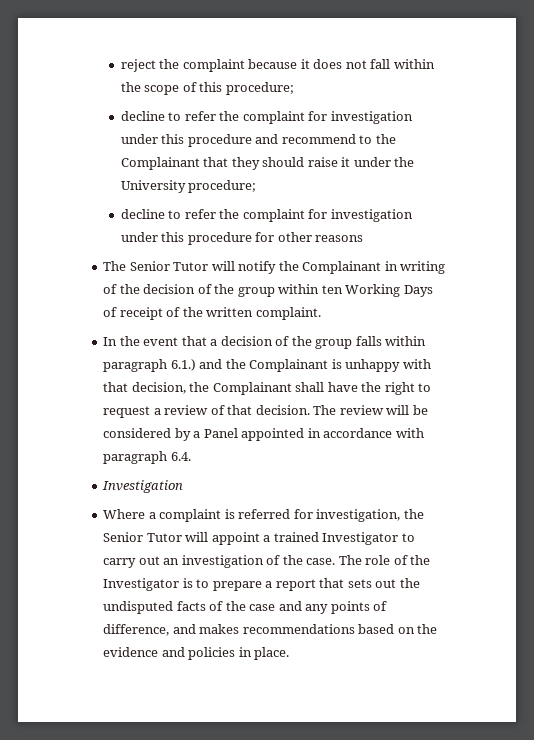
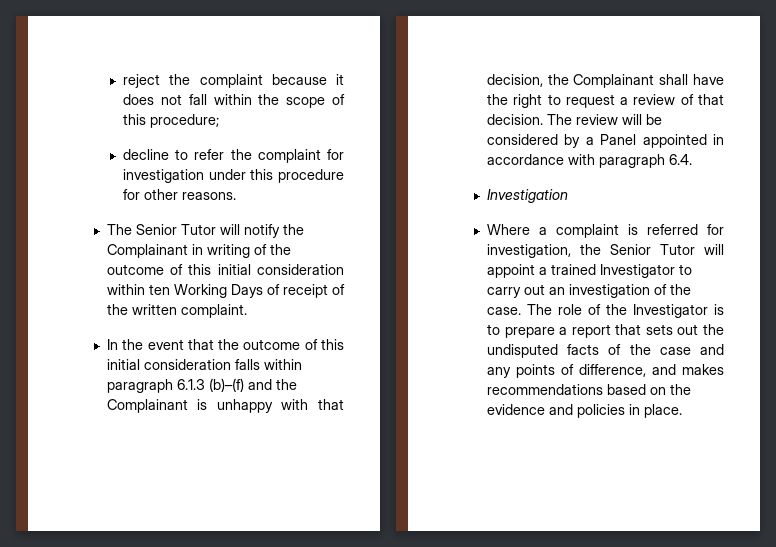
[120,111,413,124] [120,134,396,147] [120,157,415,170] [120,180,257,193] // decline to refer the complaint for investigation under this procedure and recommend to the Complainant that they should raise it under the University procedure; -> (220, 121) none
[315,235,364,242] reasons -> [182,192,237,200] reasons.
[143,284,275,297] decision of the group -> [106,264,344,275] outcome of this initial consideration
[210,336,353,349] a decision of the group -> [218,339,344,350] [106,359,231,370] the outcome of this initial consideration
[170,359,196,371] 6.1.) -> [176,378,244,392] 6.1.3 (b)–(f)

